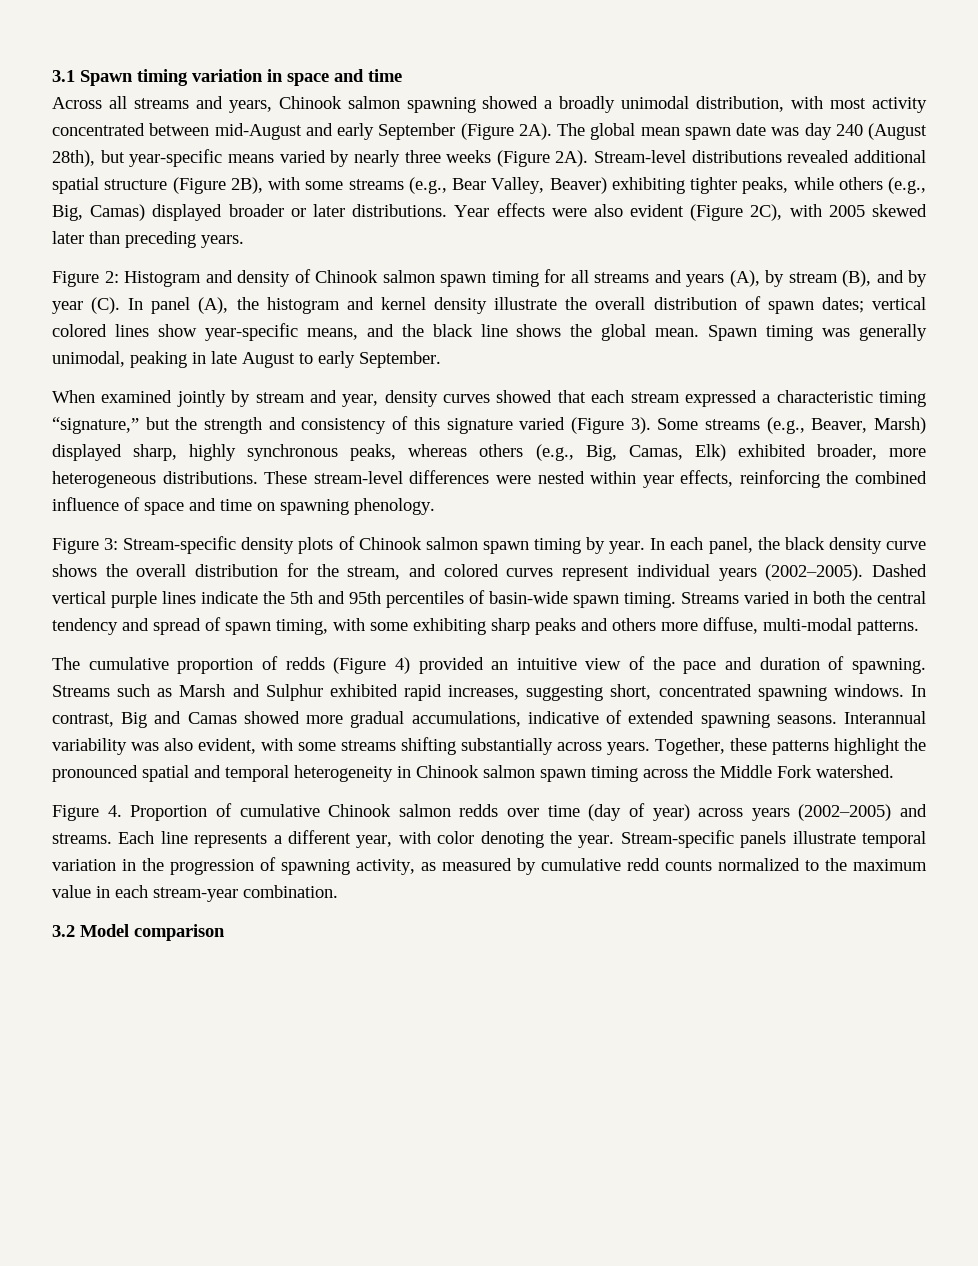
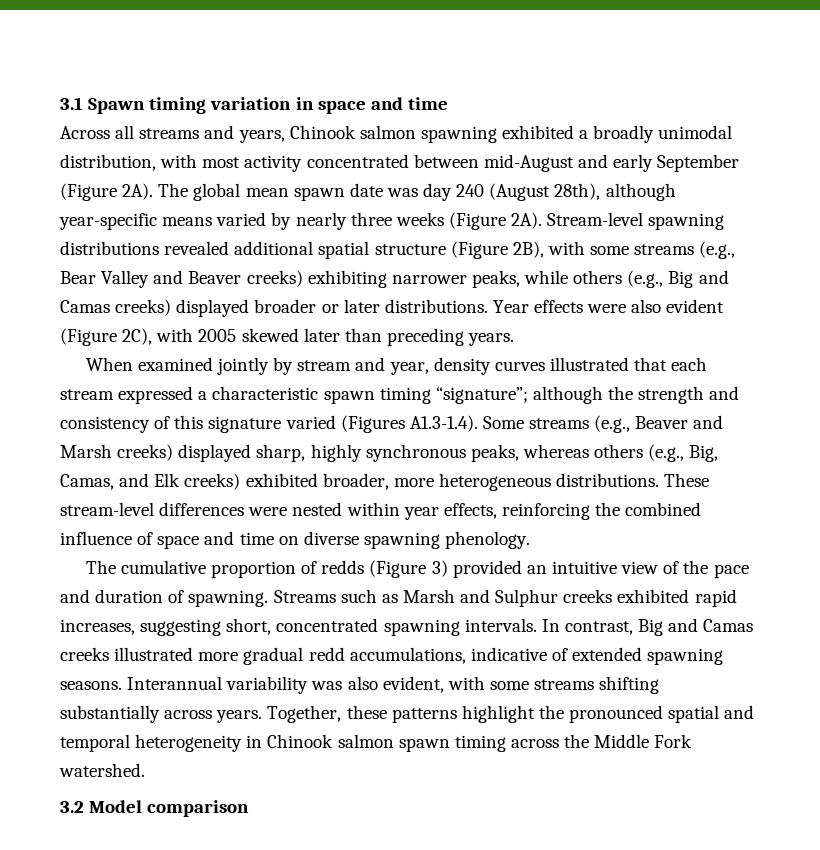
[482,96,539,109] showed -> [502,125,575,139] exhibited
[100,150,125,163] but -> [605,183,676,201] although
(687, 156) none -> [648,213,725,230] spawning
[491,177,926,194] [52,204,146,221] Valley, Beaver) exhibiting tighter peaks, while others (e.g., Big, Camas) -> [101,270,729,288] [60,299,172,316] Valley and Beaver creeks) exhibiting narrower peaks, while others (e.g., Big and Camas creeks)
[52,269,927,287] [52,296,927,314] [52,323,927,341] [52,351,441,368] // Figure 2: Histogram and density of Chinook salmon spawn timing for all streams and years (A), by stream (B), and by year (C). In panel (A), the histogram and kernel density illustrate the overall distribution of spawn dates; vertical colored lines show year-specific means, and the black line shows the global mean. Spawn timing was generally unimodal, peaking in late August to early September. -> (515, 339) none
[496,390,553,403] showed -> [550,357,630,371] illustrated
[879,391,926,407] [52,417,170,434] timing “signature,” but -> [323,386,603,404] spawn timing “signature”; although
[570,417,651,434] (Figure 3). -> [340,415,478,433] (Figures A1.3-1.4).
[811,417,926,434] Beaver, Marsh) -> [635,415,724,429] [60,444,174,461] Beaver and Marsh creeks)
[694,444,726,461] Elk) -> [119,473,241,490] and Elk creeks)
(275, 506) none -> [303,531,359,545] diverse
[52,536,926,554] [52,563,927,581] [52,590,926,608] [52,617,919,635] // Figure 3: Stream-specific density plots of Chinook salmon spawn timing by year. In each panel, the black density curve shows the overall distribution for the stream, and colored curves represent individual years (2002–2005). Dashed vertical purple lines indicate the 5th and 95th percentiles of basin-wide spawn timing. Streams varied in both the central tendency and spread of spawn timing, with some exhibiting sharp peaks and others more diffuse, multi-modal patterns. -> (531, 540) none
[394,657,410,674] 4) -> [431,560,448,577] 3)
(323, 692) none -> [563,589,613,603] creeks
[833,684,904,697] windows. -> [464,618,537,632] intervals.
[243,711,300,724] showed -> [60,647,194,661] creeks illustrated
(405, 719) none -> [308,647,345,661] redd
[52,803,927,821] [52,830,926,848] [52,857,927,875] [52,885,338,902] // Figure 4. Proportion of cumulative Chinook salmon redds over time (day of year) across years (2002–2005) and streams. Each line represents a different year, with color denoting the year. Stream-specific panels illustrate temporal variation in the progression of spawning activity, as measured by cumulative redd counts normalized to the maximum value in each stream-year combination. -> (145, 770) none

